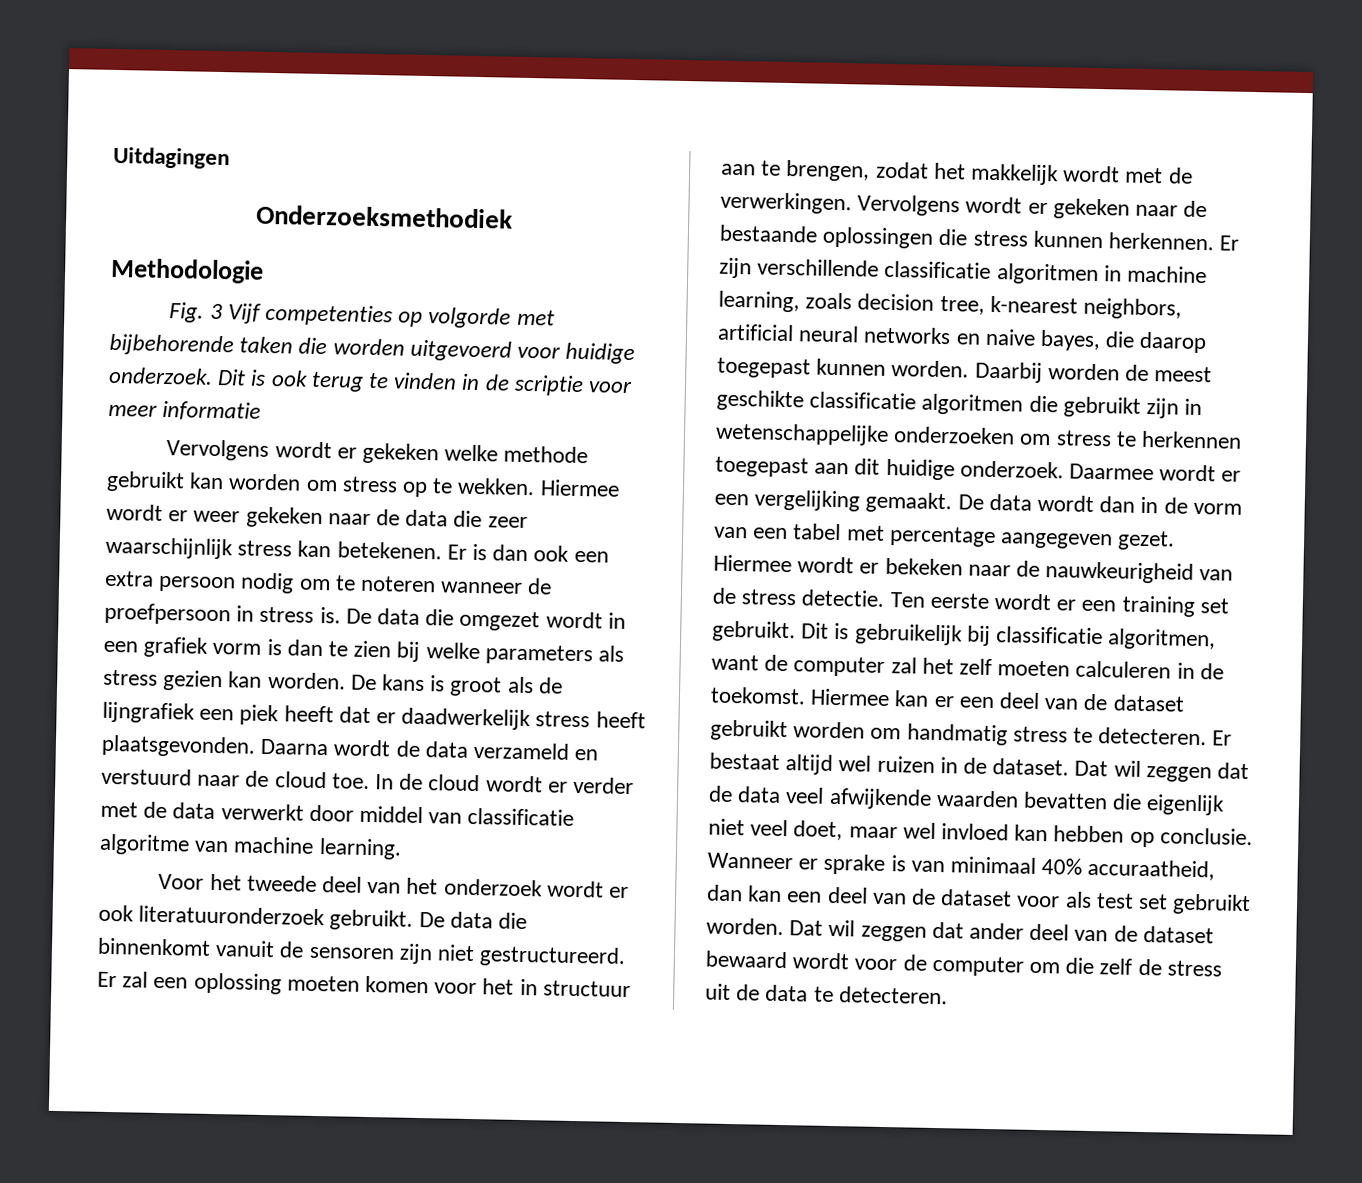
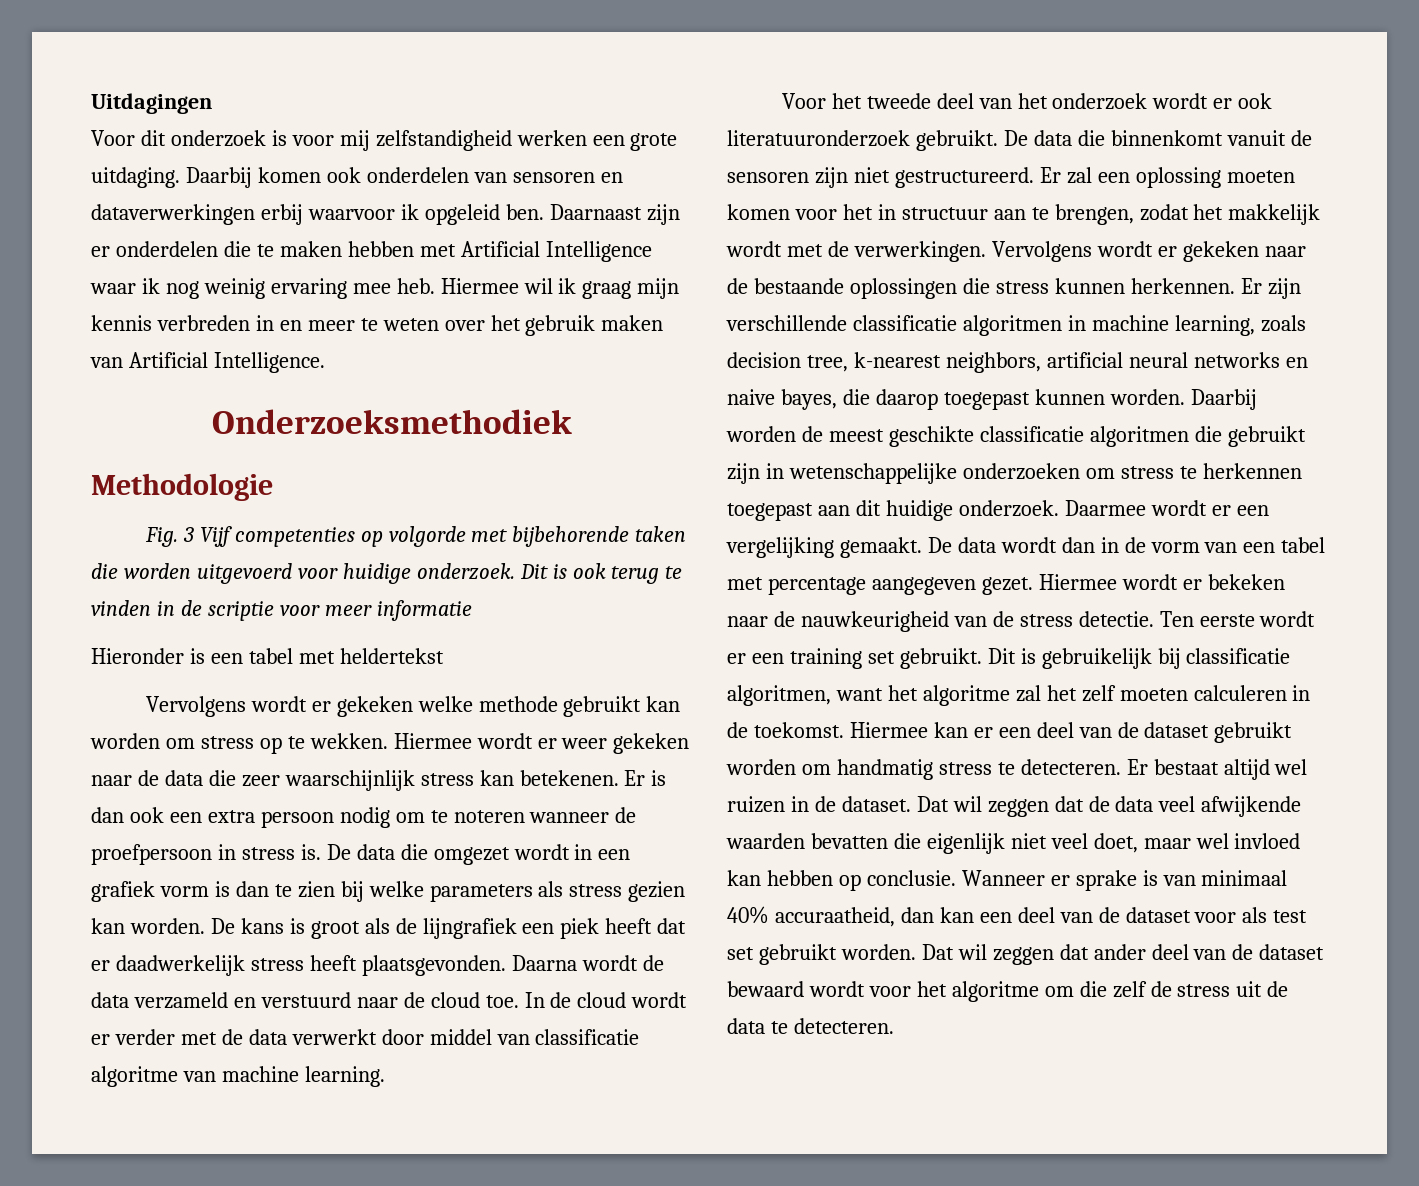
(230, 158) none -> [91,130,678,151] [91,167,623,188] [91,204,680,225] [91,241,652,262] [90,278,680,299] [91,315,664,336] [90,352,325,373] // Voor dit onderzoek is voor mij zelfstandigheid werken een grote uitdaging. Daarbij komen ook onderdelen van sensoren en dataverwerkingen erbij waarvoor ik opgeleid ben. Daarnaast zijn er onderdelen die te maken hebben met Artificial Intelligence waar ik nog weinig ervaring mee heb. Hiermee wil ik graag mijn kennis verbreden in en meer te weten over het gebruik maken van Artificial Intelligence.
(262, 410) none -> [91,648,444,664] // Hieronder is een tabel met heldertekst
[764,654,886,677] de computer -> [887,685,1010,706] het algoritme
[902,954,1024,977] de computer -> [916,981,1039,1002] het algoritme

